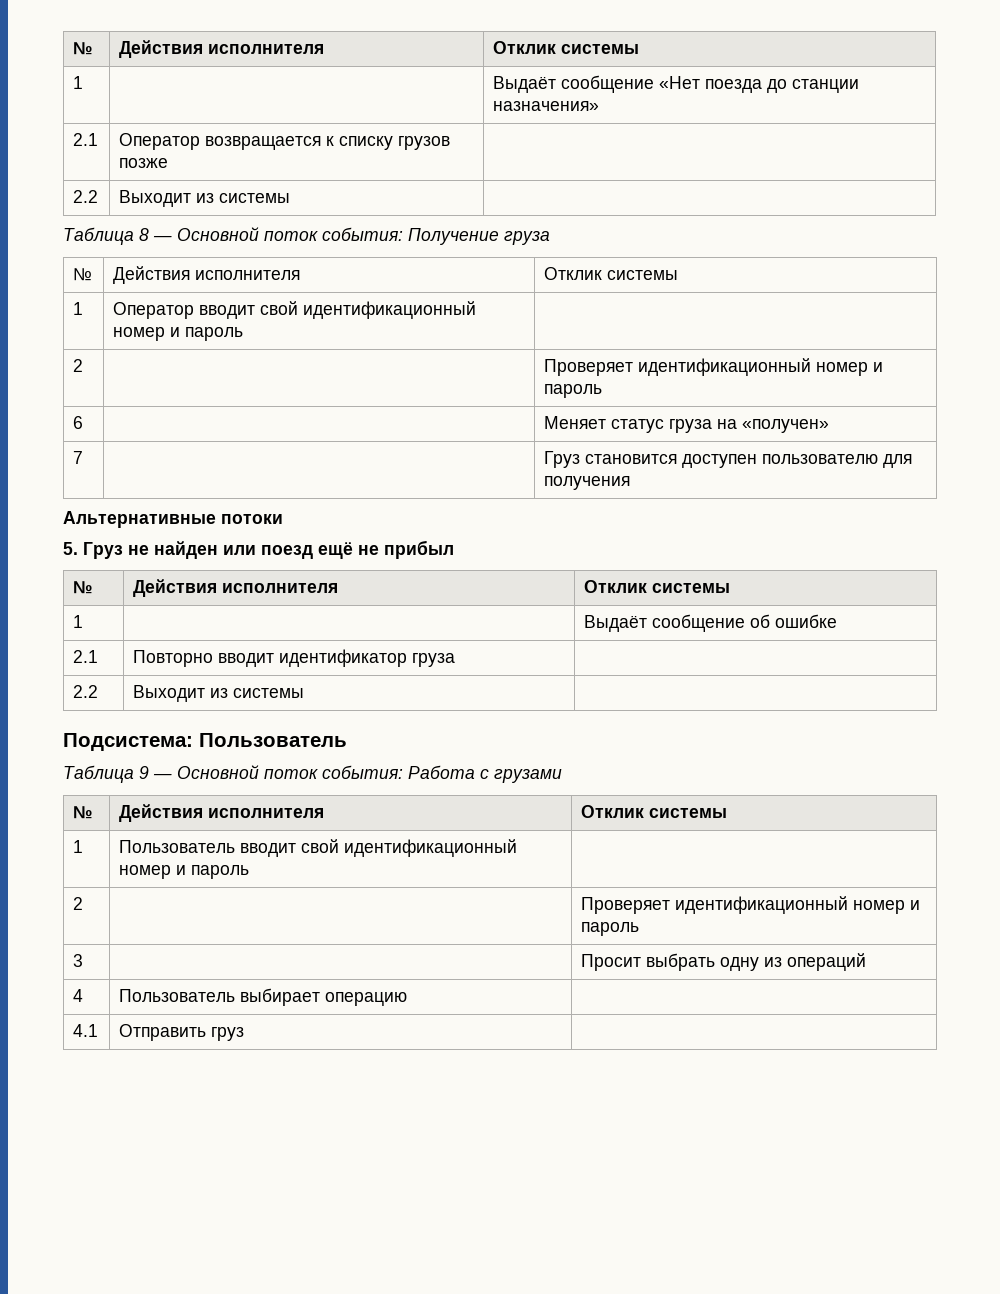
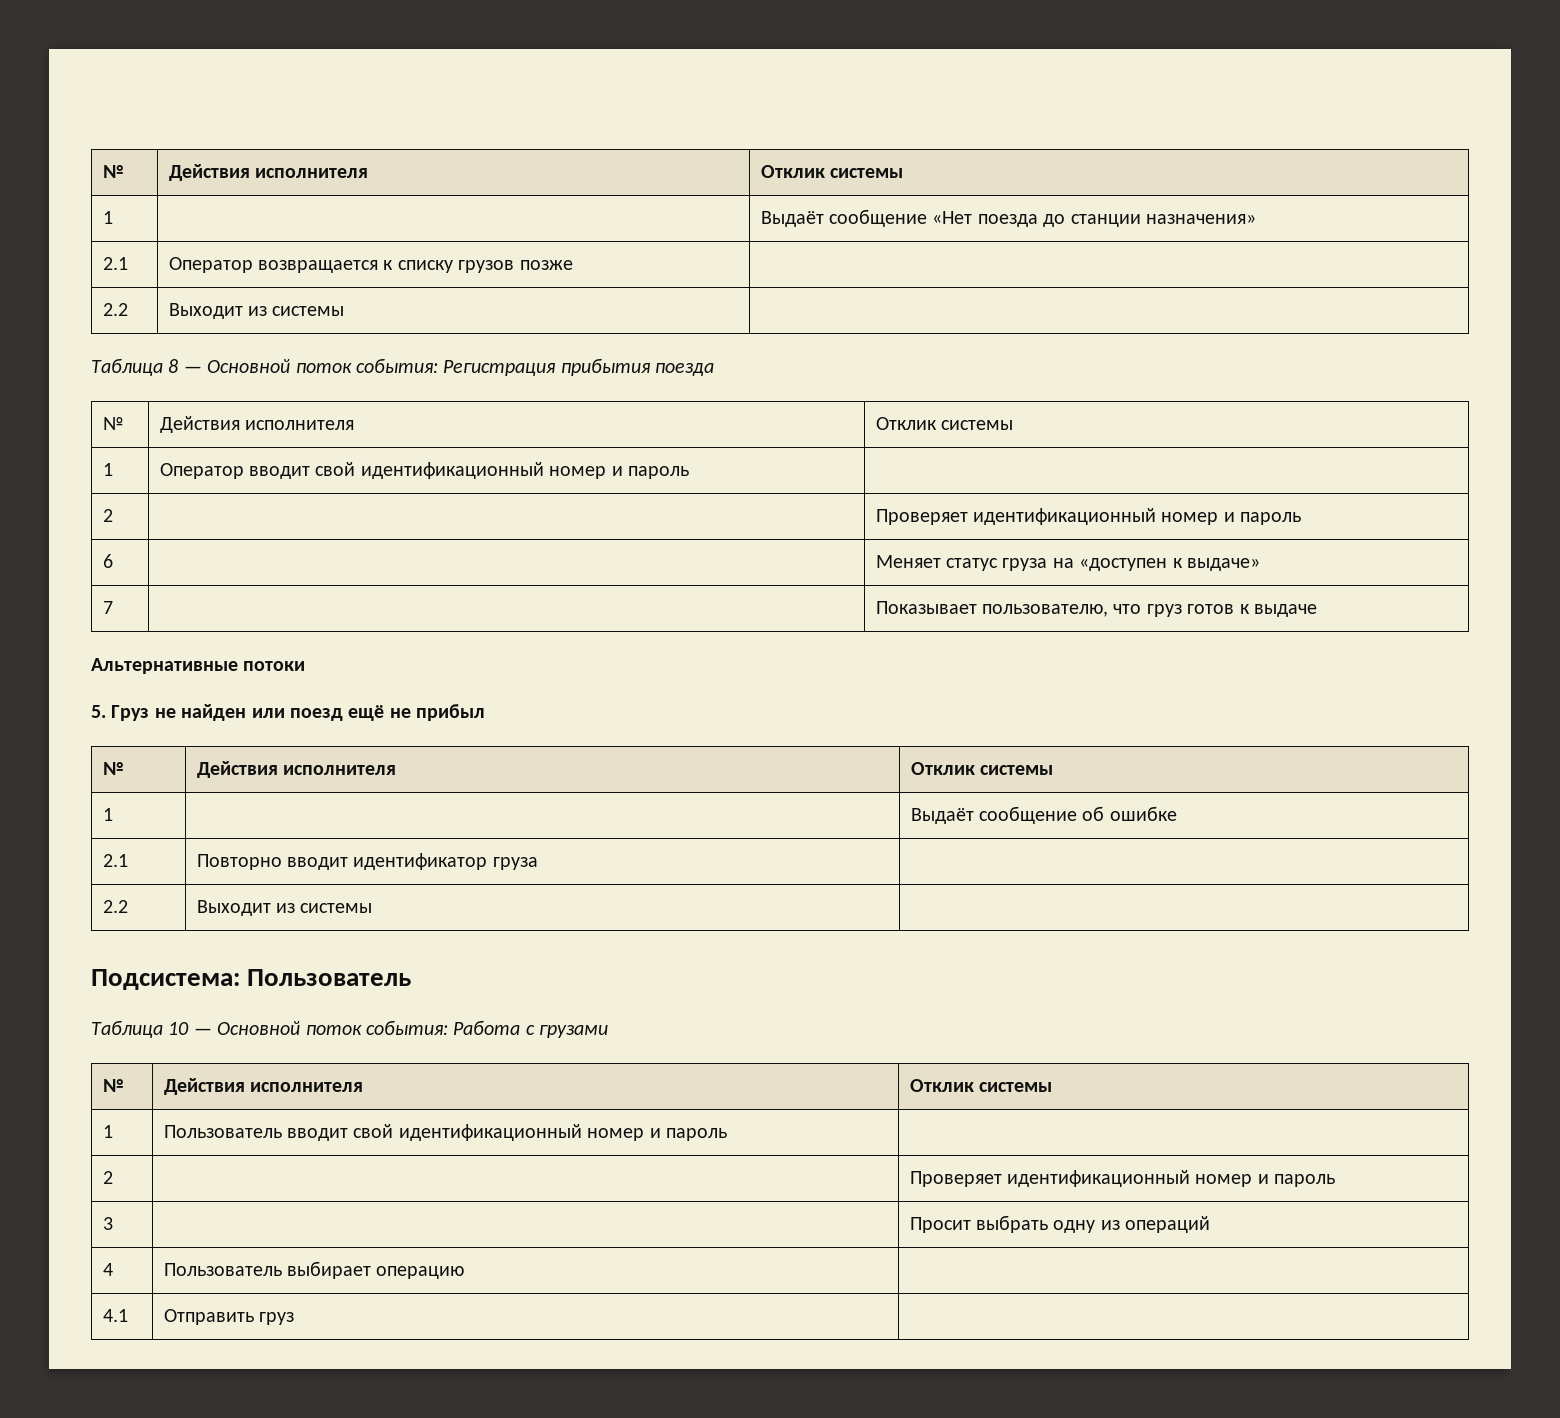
[408,228,550,245] Получение груза -> [443,358,715,376] Регистрация прибытия поезда
[742,419,830,433] [73,451,84,464] [544,451,913,468] [544,476,631,490] «получен» // 7 | | Груз становится доступен пользователю для получения -> [1079,558,1260,571] [102,601,113,614] [875,601,1317,617] «доступен к выдаче» // 7 | | Показывает пользователю, что груз готов к выдаче
[139,766,149,779] 9 -> [168,1022,190,1035] 10

